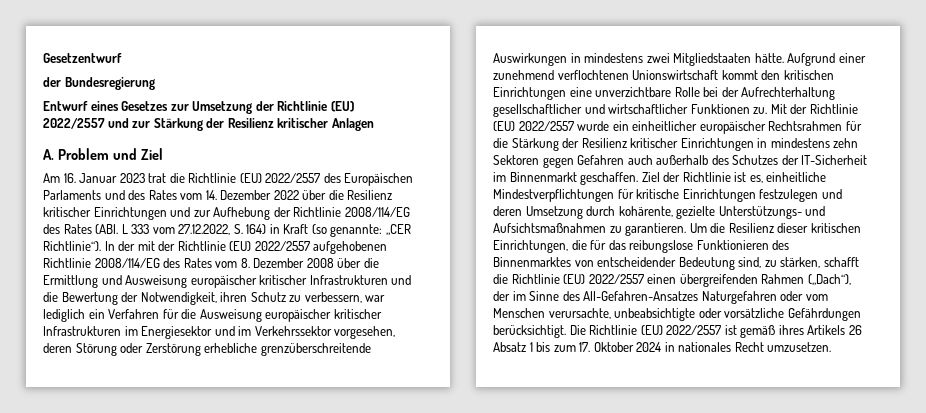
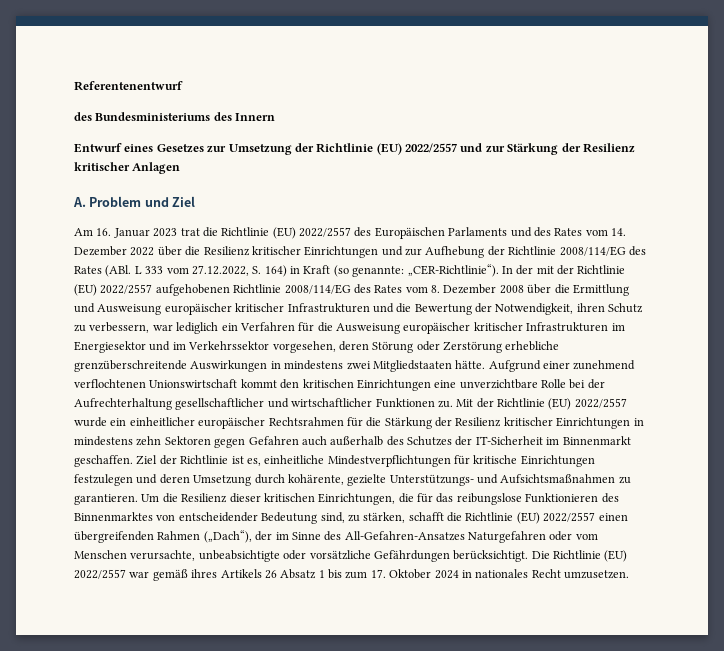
[43,53,122,63] [43,77,155,90] Gesetzentwurf // der Bundesregierung -> [74,81,183,91] [74,112,276,121] Referentenentwurf // des Bundesministeriums des Innern
[385,224,411,235] [43,241,101,251] „CER Richtlinie“). -> [407,264,499,277] „CER-Richtlinie“).
[724,325,737,335] ist -> [129,571,150,578] war

